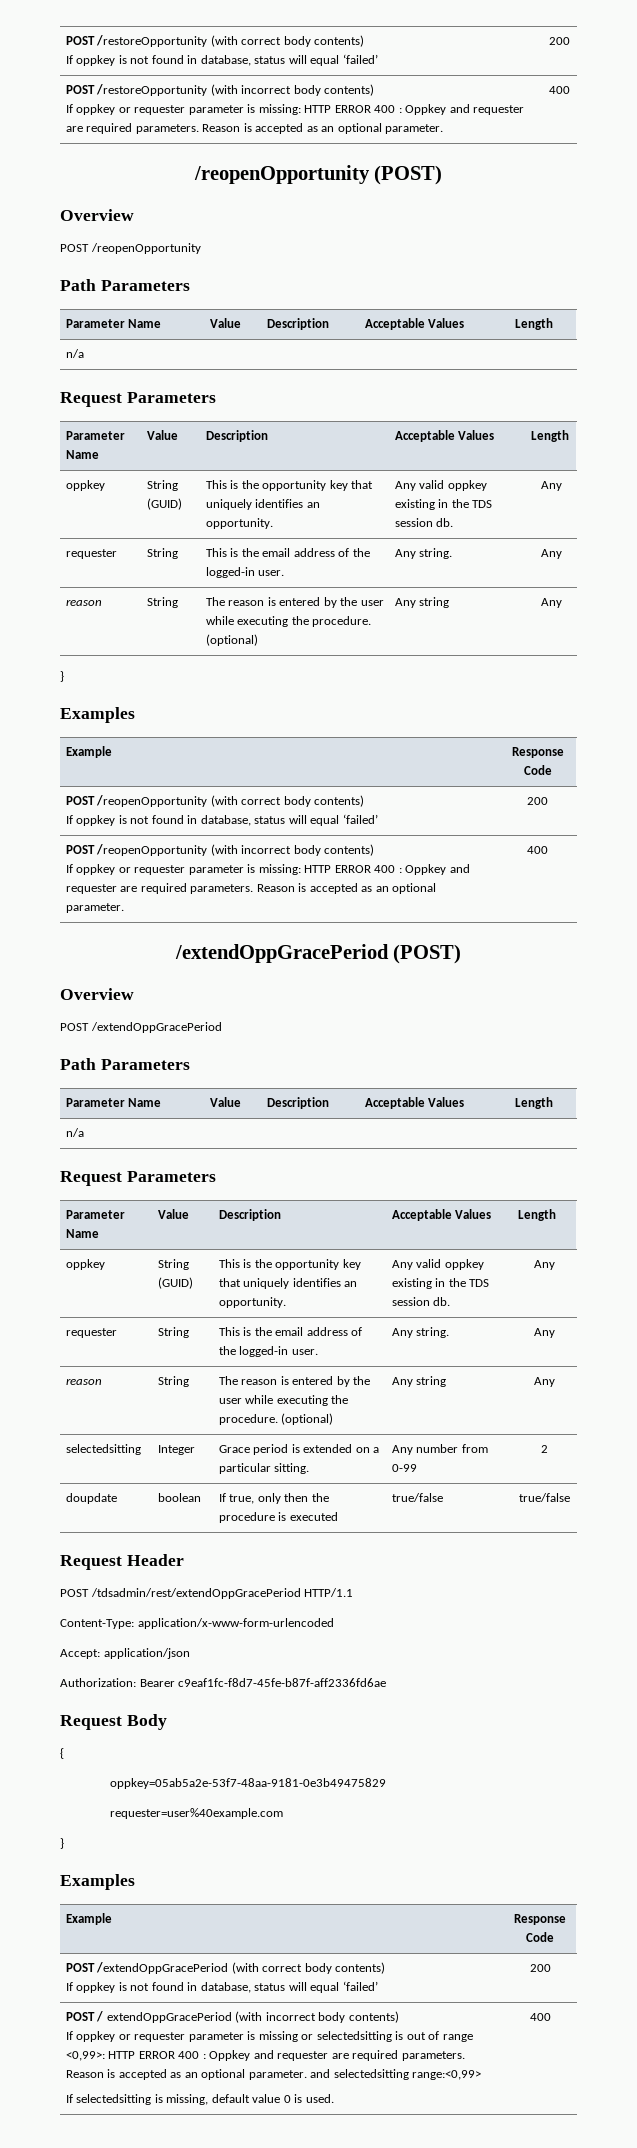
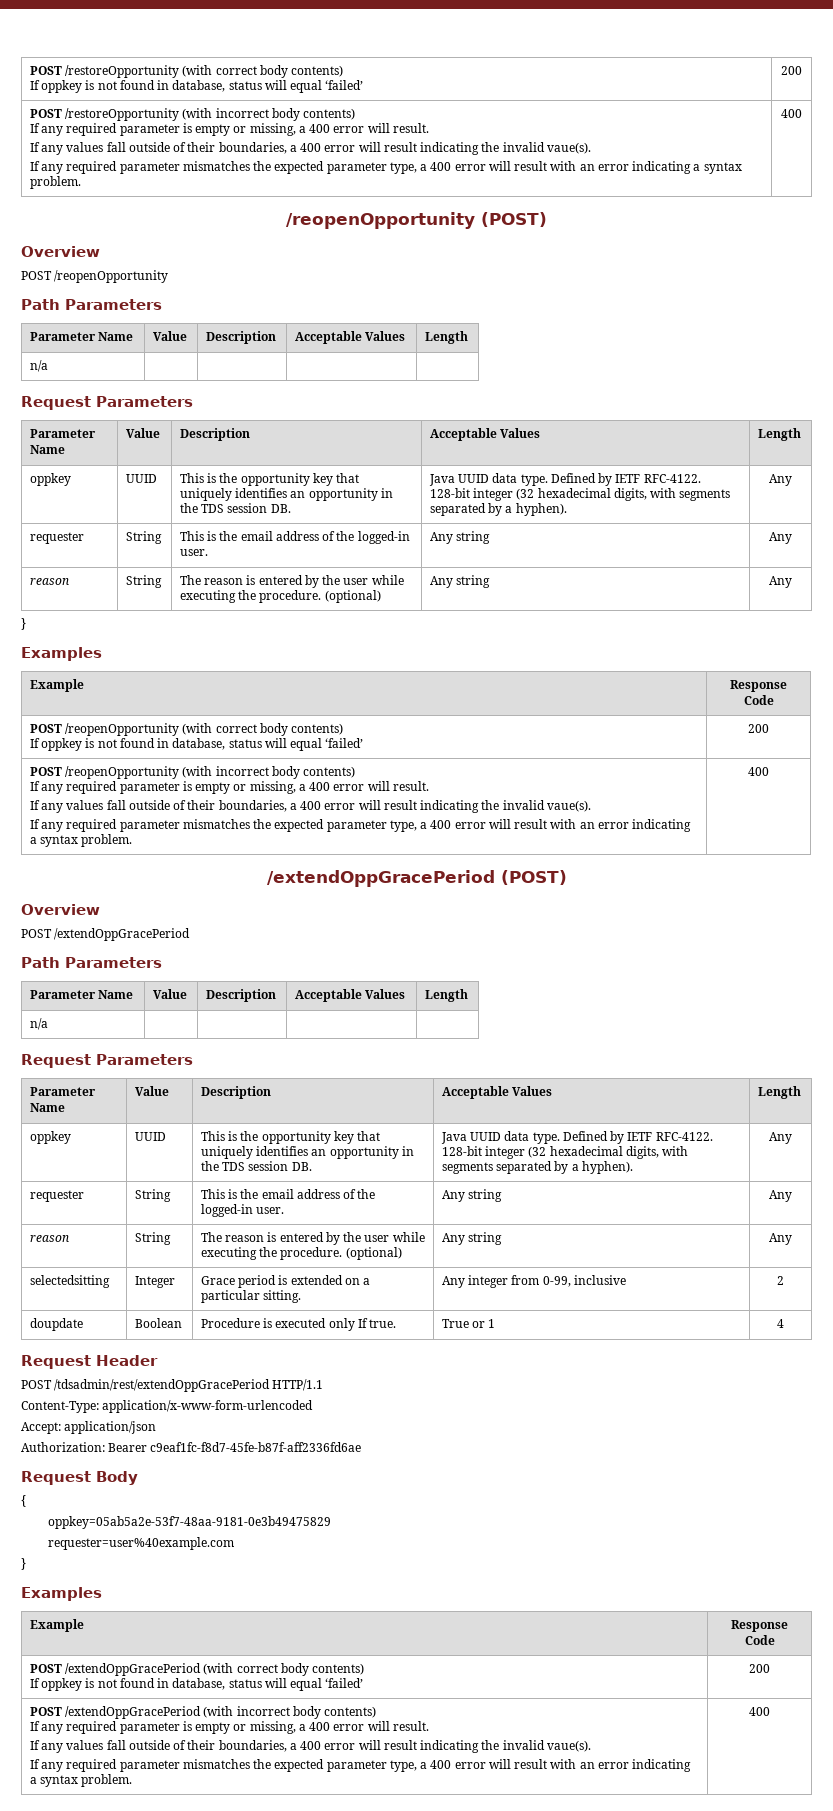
[76,104,525,115] [65,123,444,134] oppkey or requester parameter is missing: HTTP ERROR 400 : Oppkey and requester are required parameters. Reason is accepted as an optional parameter. -> [41,123,429,136] [29,142,591,155] [29,161,742,174] [29,176,81,189] any required parameter is empty or missing, a 400 error will result. // If any values fall outside of their boundaries, a 400 error will result indicating the invalid vaue(s). // If any required parameter mismatches the expected parameter type, a 400 error will result with an error indicating a syntax problem.
[146,480,178,491] [146,498,182,510] [205,480,374,491] [205,499,320,510] [205,518,273,529] [394,480,487,491] [394,499,493,510] [394,518,454,527] String (GUID) | This is the opportunity key that uniquely identifies an opportunity. | Any valid oppkey existing in the TDS session db. -> [125,474,157,483] [179,473,360,486] [179,488,393,501] [179,503,291,513] [428,473,701,486] [429,488,731,501] [429,503,567,516] UUID | This is the opportunity key that uniquely identifies an opportunity in the TDS session DB. | Java UUID data type. Defined by IETF RFC-4122. 128-bit integer (32 hexadecimal digits, with segments separated by a hyphen).
[419,548,453,559] string. -> [456,531,491,544] string
[76,864,470,875] [65,883,437,894] [65,903,124,913] oppkey or requester parameter is missing: HTTP ERROR 400 : Oppkey and requester are required parameters. Reason is accepted as an optional parameter. -> [41,781,429,794] [29,800,591,813] [29,819,692,832] [29,834,133,847] any required parameter is empty or missing, a 400 error will result. // If any values fall outside of their boundaries, a 400 error will result indicating the invalid vaue(s). // If any required parameter mismatches the expected parameter type, a 400 error will result with an error indicating a syntax problem.
[157,1259,189,1270] [157,1277,193,1289] [218,1259,361,1270] [218,1278,358,1289] [218,1297,286,1308] [391,1259,484,1270] [391,1278,490,1289] [391,1297,451,1306] String (GUID) | This is the opportunity key that uniquely identifies an opportunity. | Any valid oppkey existing in the TDS session db. -> [134,1132,166,1141] [200,1131,381,1144] [200,1146,414,1159] [200,1161,312,1171] [440,1131,713,1144] [441,1146,689,1159] [441,1161,633,1174] UUID | This is the opportunity key that uniquely identifies an opportunity in the TDS session DB. | Java UUID data type. Defined by IETF RFC-4122. 128-bit integer (32 hexadecimal digits, with segments separated by a hyphen).
[416,1327,450,1338] string. -> [468,1189,503,1202] string
[416,1444,488,1453] [391,1464,417,1472] [541,1445,548,1453] [65,1493,117,1504] [157,1493,201,1502] [218,1493,329,1504] [218,1512,338,1523] [391,1493,443,1502] [519,1493,570,1502] number from 0-99 | 2 // doupdate | boolean | If true, only then the procedure is executed | true/false | true/false -> [468,1275,626,1288] [777,1276,784,1285] [29,1318,83,1331] [134,1318,182,1328] [200,1318,397,1331] [441,1319,496,1328] [777,1319,784,1328] integer from 0-99, inclusive | 2 // doupdate | Boolean | Procedure is executed only If true. | True or 1 | 4
[96,2011,399,2023] [65,2031,473,2042] [65,2050,465,2061] [65,2069,482,2080] [65,2094,334,2105] / extendOppGracePeriod (with incorrect body contents) // If oppkey or requester parameter is missing or selectedsitting is out of range <0,99>: HTTP ERROR 400 : Oppkey and requester are required parameters. Reason is accepted as an optional parameter. and selectedsitting range:<0,99> // If selectedsitting is missing, default value 0 is used. -> [65,1706,377,1719] [29,1721,429,1734] [29,1740,591,1753] [29,1759,692,1772] [29,1774,133,1787] /extendOppGracePeriod (with incorrect body contents) // If any required parameter is empty or missing, a 400 error will result. // If any values fall outside of their boundaries, a 400 error will result indicating the invalid vaue(s). // If any required parameter mismatches the expected parameter type, a 400 error will result with an error indicating a syntax problem.

